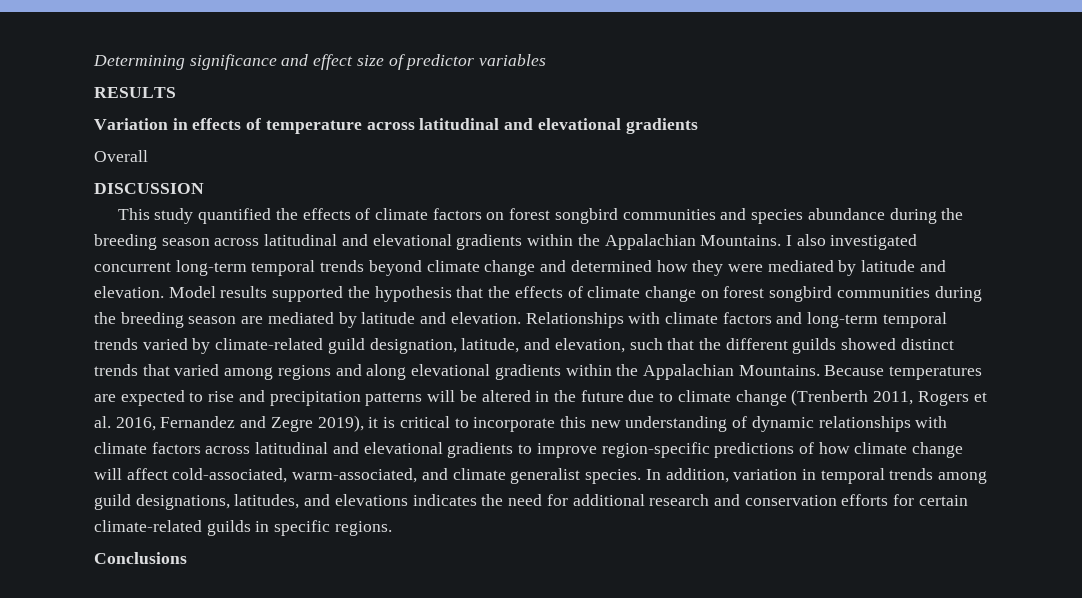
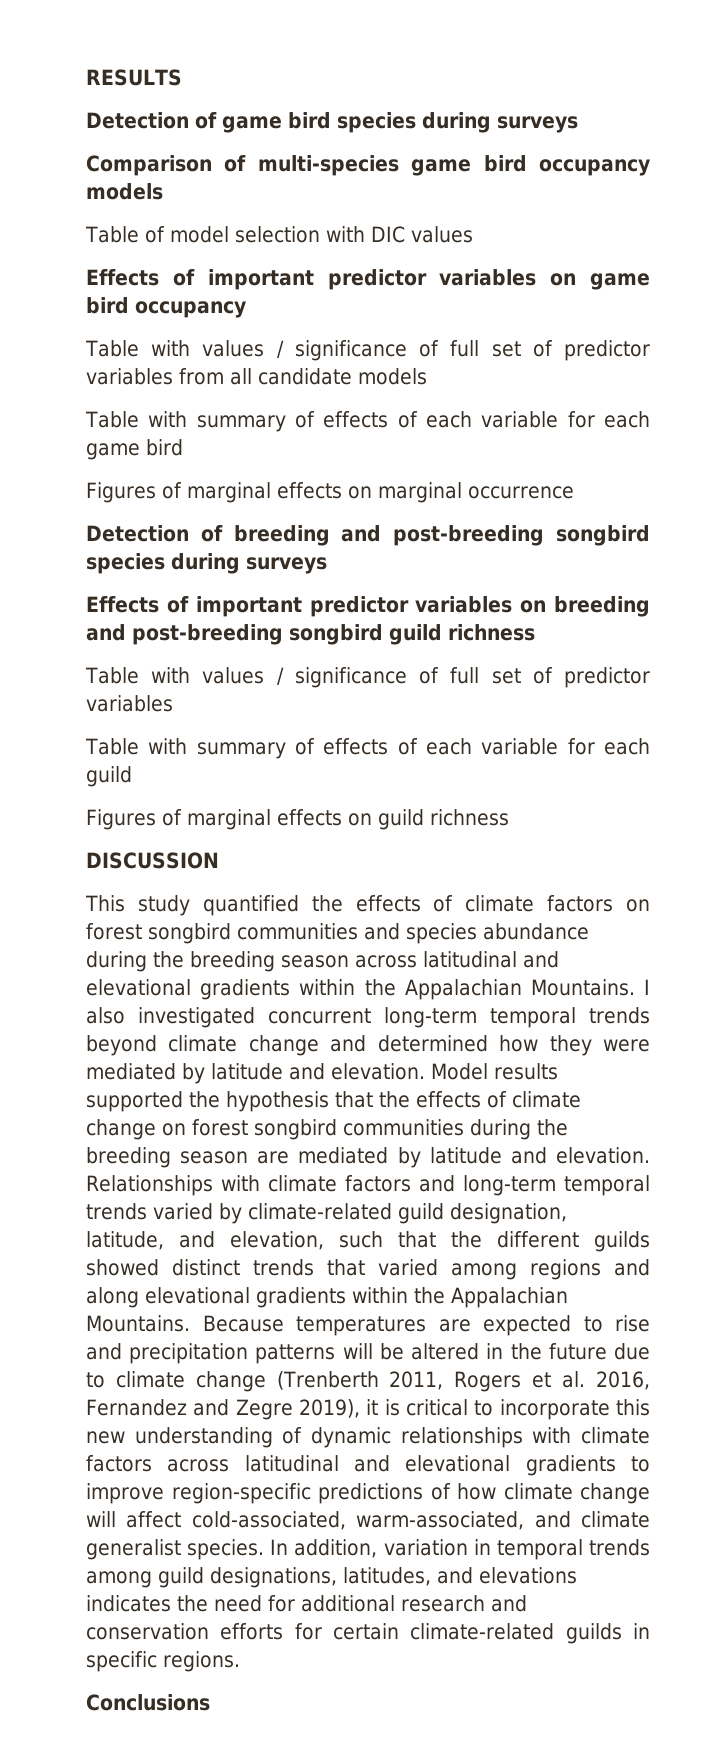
[93,54,547,70] [94,87,176,98] [94,118,698,134] [94,150,148,162] Determining significance and effect size of predictor variables // RESULTS // Variation in effects of temperature across latitudinal and elevational gradients // Overall -> [86,69,182,86] [86,112,578,133] [86,155,650,176] [86,183,163,200] [85,226,473,243] [86,269,650,290] [86,297,246,318] [85,340,650,361] [86,368,427,385] [85,411,650,432] [86,439,183,460] [86,482,574,503] [86,525,650,546] [86,553,327,574] [86,596,650,617] [86,624,535,645] [85,667,650,688] [86,695,173,712] [85,738,650,759] [86,766,132,787] [86,809,509,830] RESULTS // Detection of game bird species during surveys // Comparison of multi-species game bird occupancy models // Table of model selection with DIC values // Effects of important predictor variables on game bird occupancy // Table with values / significance of full set of predictor variables from all candidate models // Table with summary of effects of each variable for each game bird // Figures of marginal effects on marginal occurrence // Detection of breeding and post-breeding songbird species during surveys // Effects of important predictor variables on breeding and post-breeding songbird guild richness // Table with values / significance of full set of predictor variables // Table with summary of effects of each variable for each guild // Figures of marginal effects on guild richness

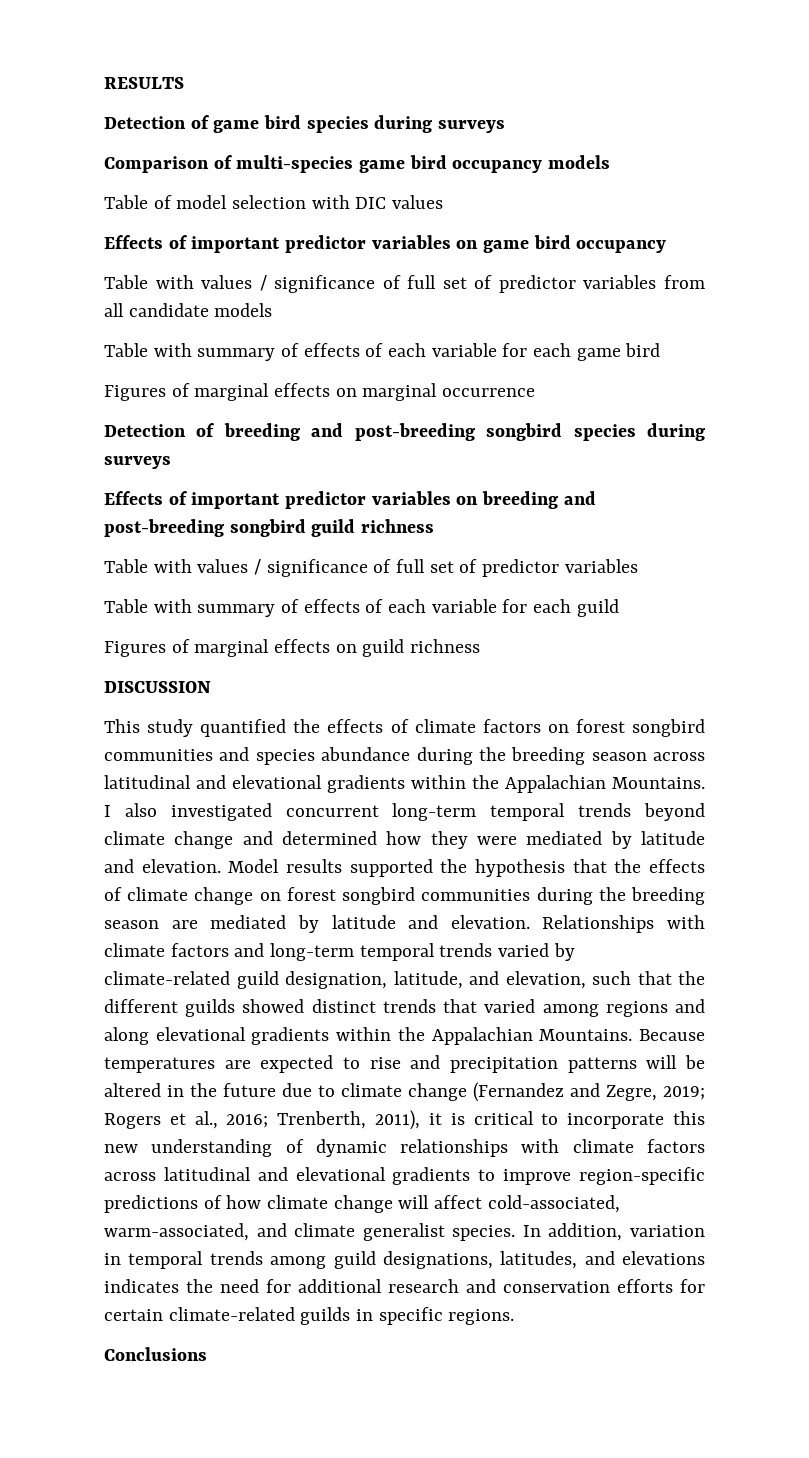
[276,1371,650,1392] [86,1399,360,1420] (Trenberth 2011, Rogers et al. 2016, Fernandez and Zegre 2019), -> [473,1082,705,1102] [104,1110,421,1130] (Fernandez and Zegre, 2019; Rogers et al., 2016; Trenberth, 2011),

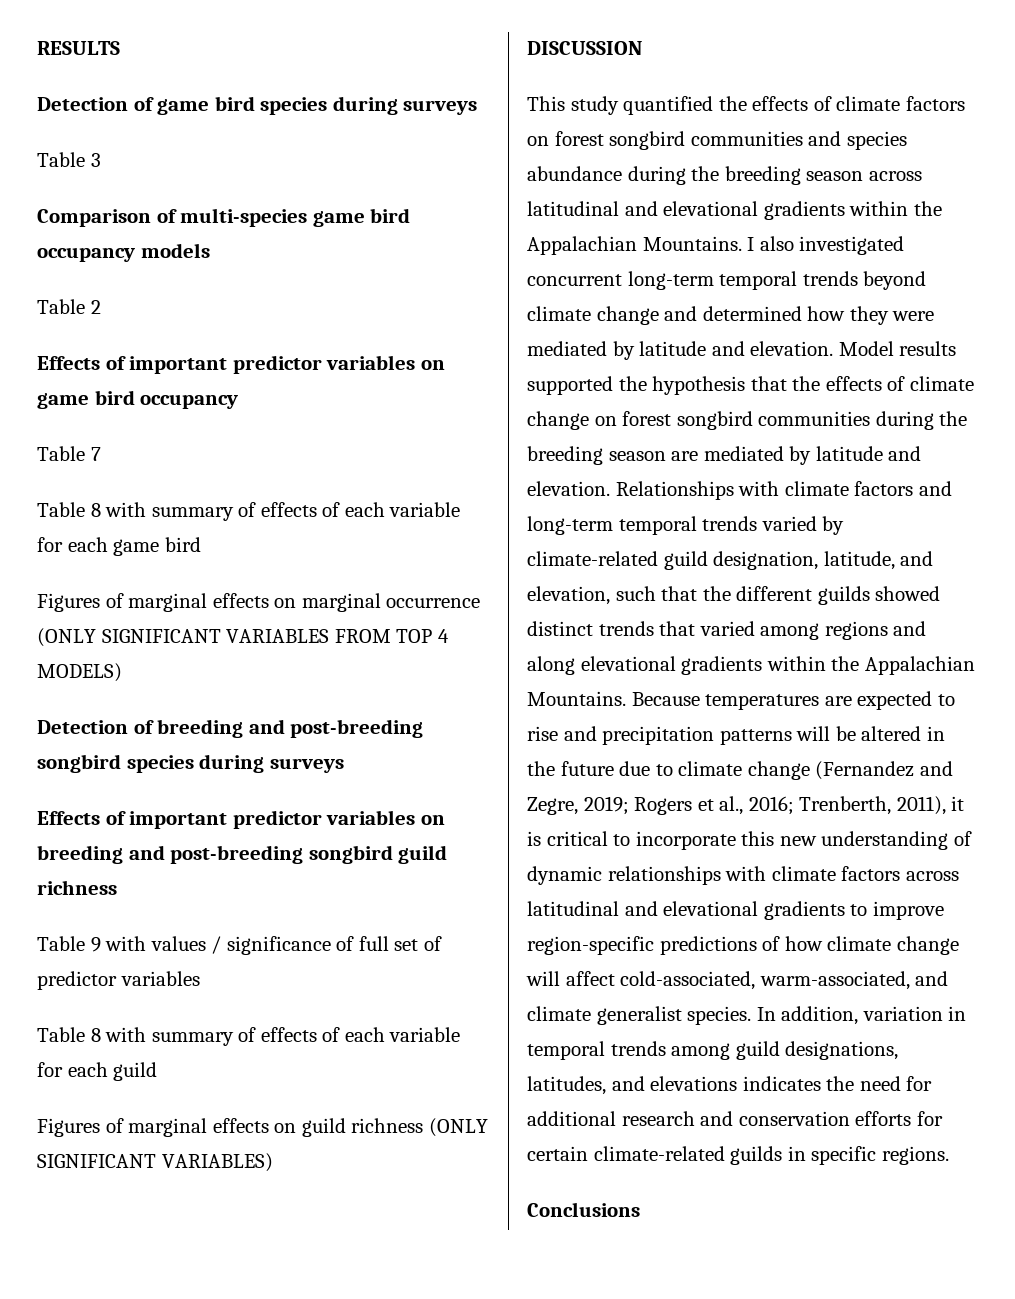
(506, 126) none -> [37,152,101,167] // Table 3
[153,195,444,209] of model selection with DIC values -> [90,300,101,314] 2
[155,275,705,293] [104,303,273,317] [104,343,148,357] with values / significance of full set of predictor variables from all candidate models // Table -> [90,447,101,461] [37,502,101,517] 7 // Table 8
(536, 392) none -> [37,628,449,647] [37,663,122,682] (ONLY SIGNIFICANT VARIABLES FROM TOP 4 MODELS)
(148, 566) none -> [90,937,101,952] 9
(148, 606) none -> [90,1028,101,1042] 8
(481, 646) none -> [428,1118,488,1137] [37,1153,273,1172] (ONLY SIGNIFICANT VARIABLES)

